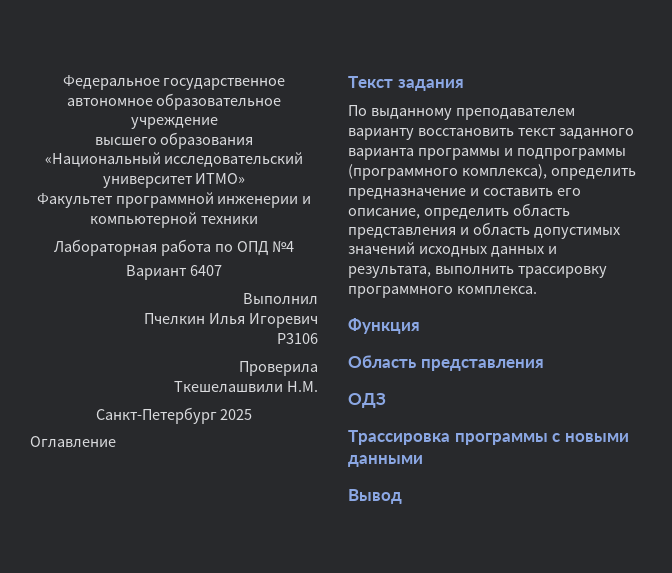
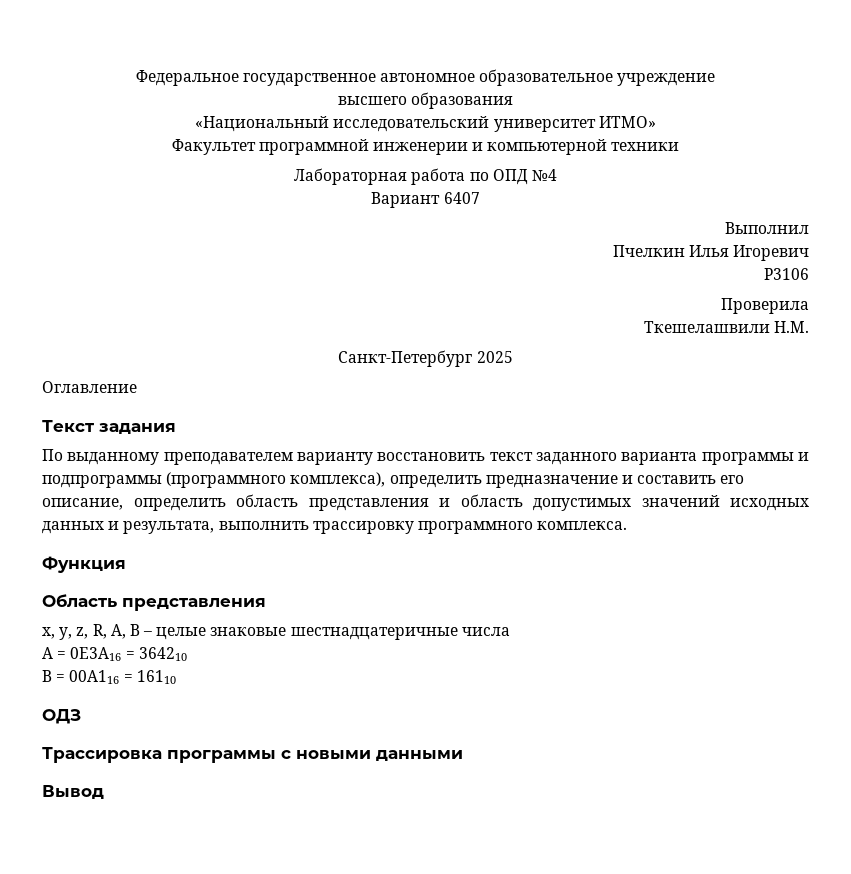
(544, 365) none -> [42,624,510,640] [42,647,187,661] [42,670,176,684] // x, y, z, R, A, B – целые знаковые шестнадцатеричные числа // A = 0E3A16 = 364210 // B = 00A116 = 16110

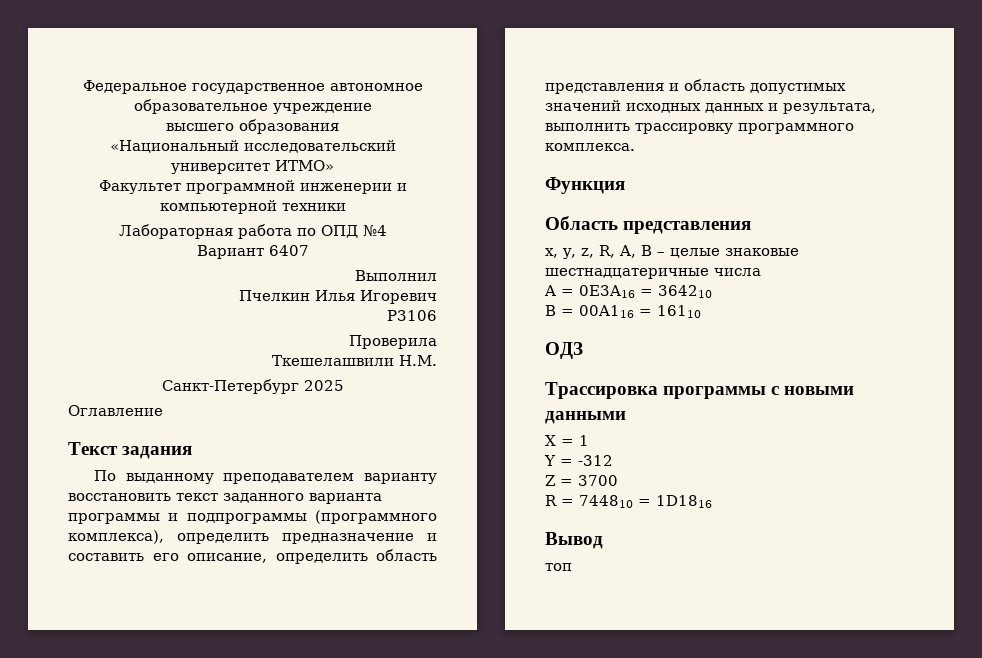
(463, 755) none -> [545,435,589,446] [544,455,613,466] [545,475,618,486] [545,495,712,508] // X = 1 // Y = -312 // Z = 3700 // R = 744810 = 1D1816
(104, 792) none -> [545,563,572,571] // топ

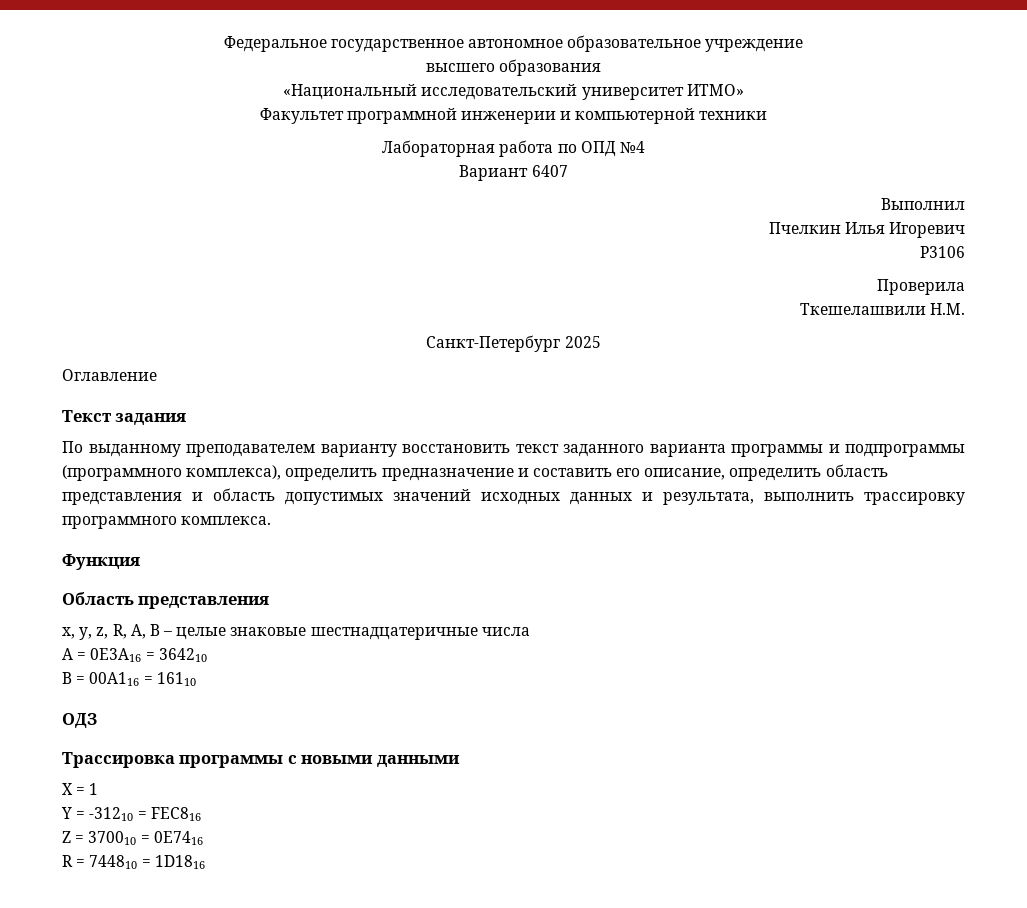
[578,455,613,466] -312 -> [89,807,201,821] -31210 = FEC816
[578,475,618,486] 3700 -> [88,831,203,845] 370010 = 0E7416
[545,532,603,549] [545,563,572,571] // Вывод // топ -> (205, 862) none

